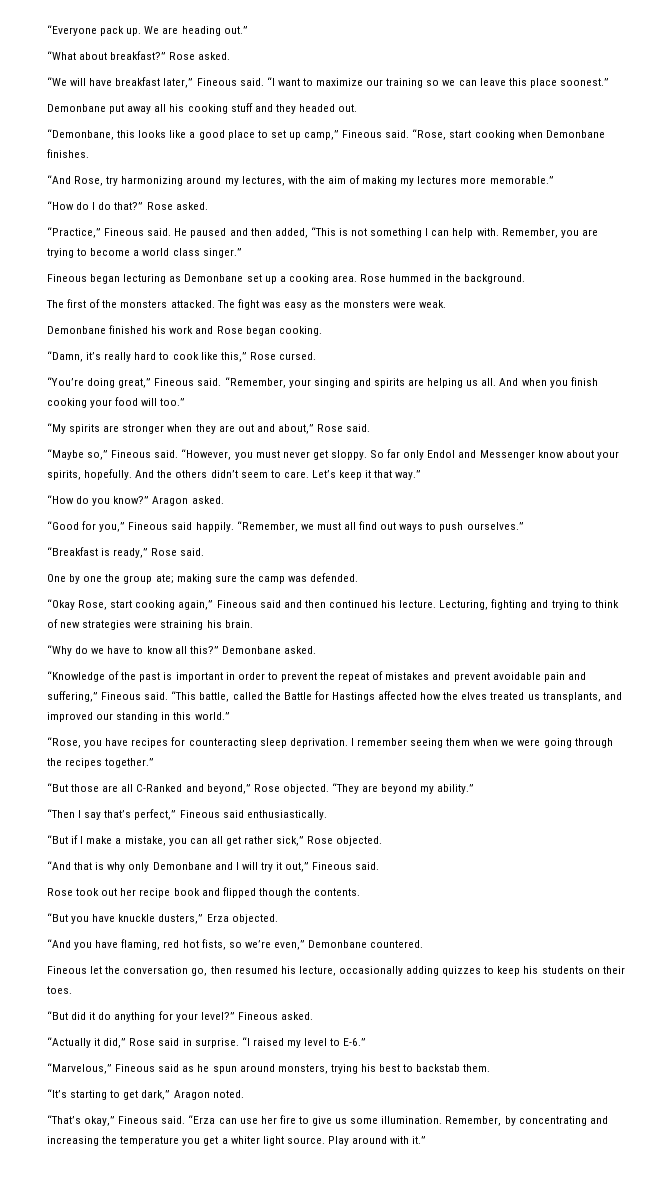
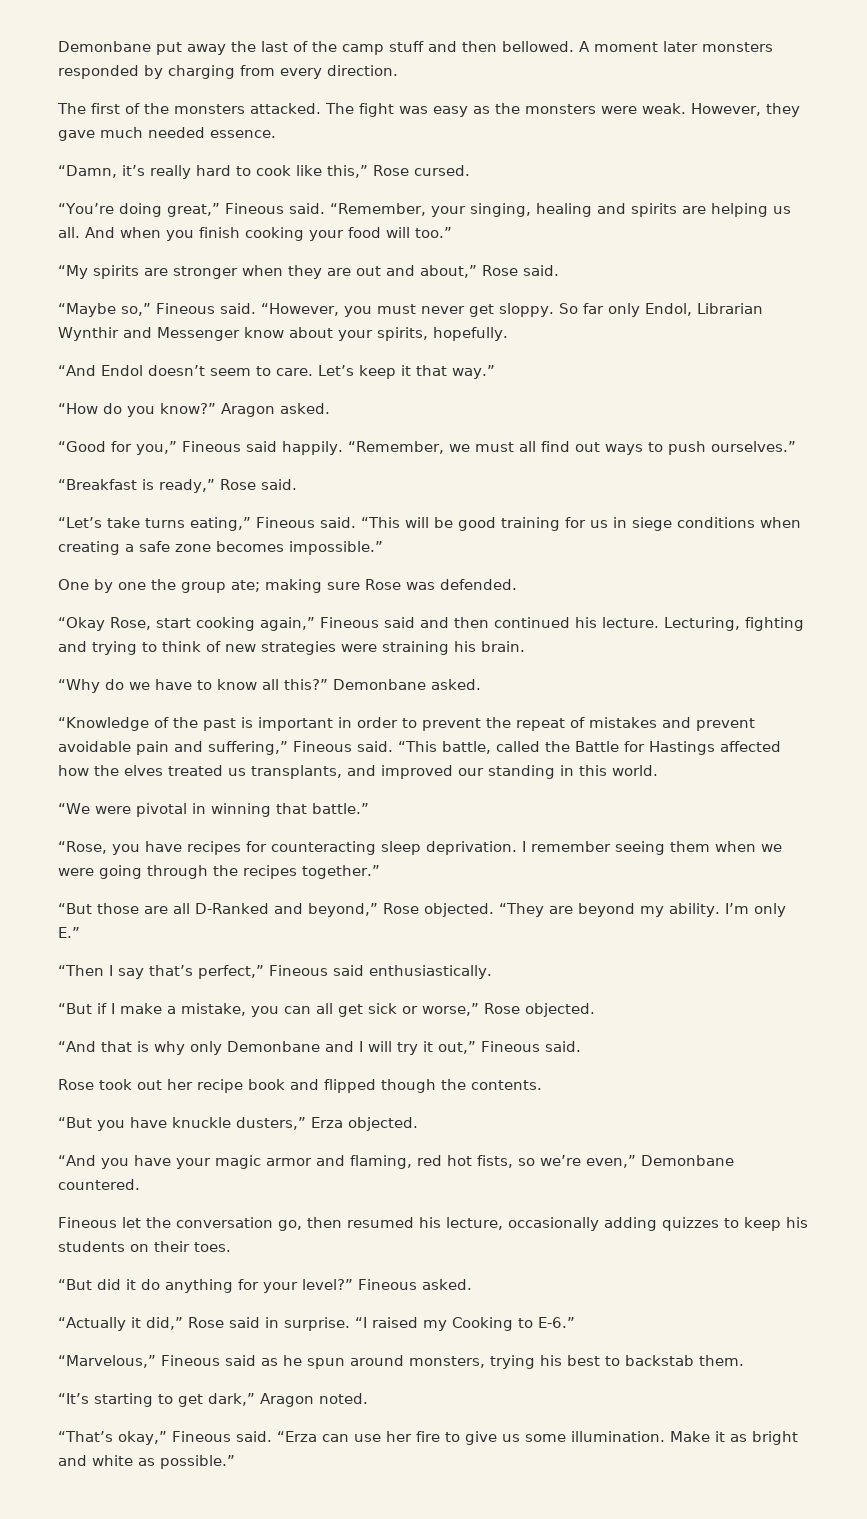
[47,25,248,36] [47,51,231,60] [47,77,609,88] [47,103,358,114] [47,129,605,140] [47,149,89,158] [47,175,554,186] [47,201,208,210] [47,227,598,238] [47,248,242,258] [47,274,526,284] “Everyone pack up. We are heading out.” // “What about breakfast?” Rose asked. // “We will have breakfast later,” Fineous said. “I want to maximize our training so we can leave this place soonest.” // Demonbane put away all his cooking stuff and they headed out. // “Demonbane, this looks like a good place to set up camp,” Fineous said. “Rose, start cooking when Demonbane finishes. // “And Rose, try harmonizing around my lectures, with the aim of making my lectures more memorable.” // “How do I do that?” Rose asked. // “Practice,” Fineous said. He paused and then added, “This is not something I can help with. Remember, you are trying to become a world class singer.” // Fineous began lecturing as Demonbane set up a cooking area. Rose hummed in the background. -> [58,41,773,55] [58,65,398,79] Demonbane put away the last of the camp stuff and then bellowed. A moment later monsters responded by charging from every direction.
[47,325,322,336] // Demonbane finished his work and Rose began cooking. -> [691,103,800,117] [58,127,276,141] However, they gave much needed essence.
[313,378,350,388] singing -> [469,203,592,217] singing, healing
[427,450,456,458] Endol -> [644,303,763,316] [58,327,119,341] Endol, Librarian Wynthir
[135,470,238,478] And the others didn’t -> [58,365,205,376] // “And Endol doesn’t
(205, 552) none -> [58,517,801,531] [58,541,383,555] // “Let’s take turns eating,” Fineous said. “This will be good training for us in siege conditions when creating a safe zone becomes impossible.”
[239,574,285,584] the camp -> [365,579,401,590] Rose
[194,712,230,720] world.” -> [612,765,658,776] [58,803,369,817] world. // “We were pivotal in winning that battle.”
[136,784,183,792] C-Ranked -> [195,903,269,914] D-Ranked
[437,784,475,794] ability.” -> [669,903,786,917] [58,927,80,938] ability. I’m only E.”
[244,836,305,846] rather sick,” -> [368,1003,479,1016] sick or worse,”
(119, 944) none -> [175,1155,345,1169] your magic armor and
[304,1038,328,1046] level -> [451,1317,513,1331] Cooking
[445,1116,608,1126] [47,1136,427,1146] Remember, by concentrating and increasing the temperature you get a whiter light source. Play around with it.” -> [669,1431,798,1445] [58,1455,235,1469] Make it as bright and white as possible.”

